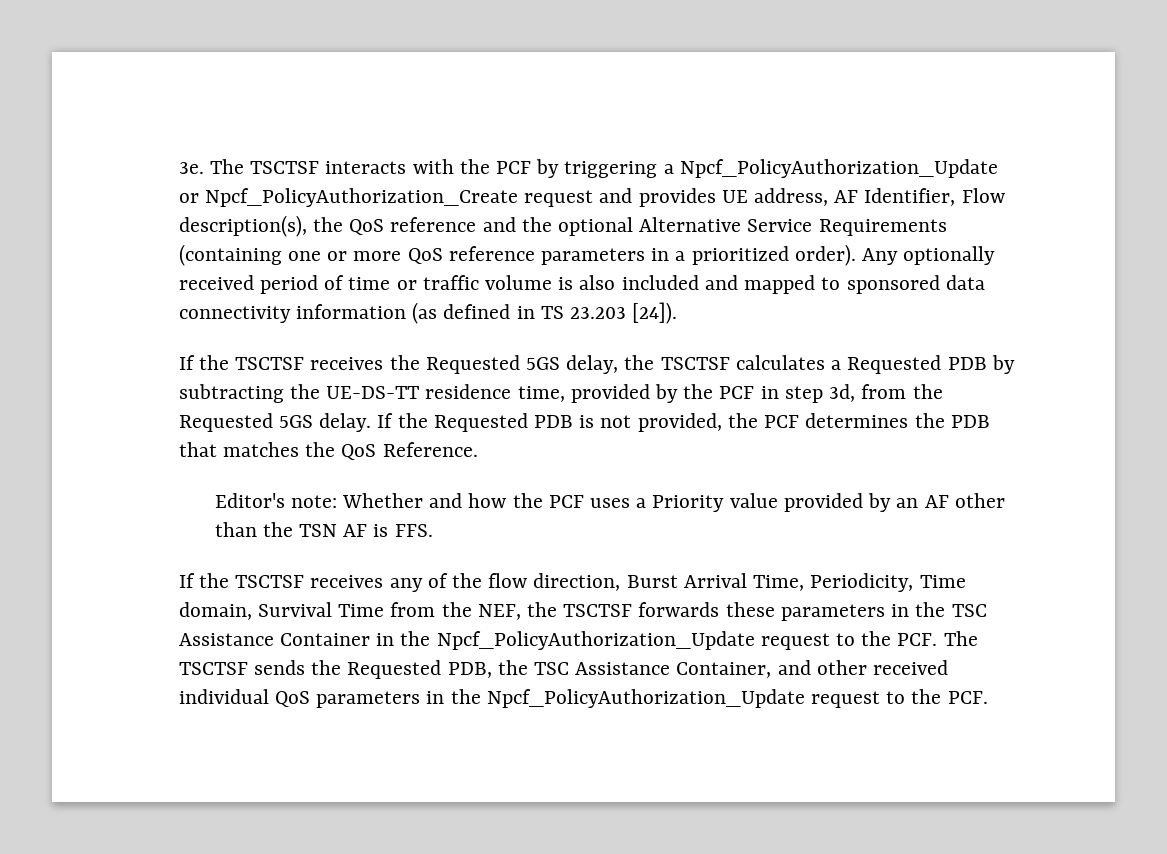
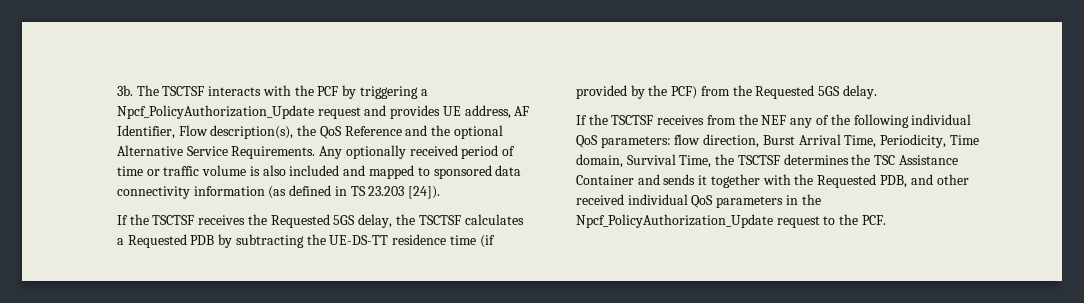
[178,162,204,174] 3e. -> [116,85,133,96] 3b.
[178,188,518,207] or Npcf_PolicyAuthorization_Create -> (314, 112) none
[390,217,477,232] reference -> [344,126,402,136] Reference
[818,219,947,236] [178,244,856,266] Requirements (containing one or more QoS reference parameters in a prioritized order). -> [231,146,316,159] Requirements.
[517,386,565,402] time, -> [449,235,495,248] time (if
[719,384,856,403] PCF in step 3d, -> [671,86,698,99] PCF)
[377,413,990,432] [178,442,478,460] [214,493,1005,512] [214,522,433,537] [178,573,483,592] If the Requested PDB is not provided, the PCF determines the PDB that matches the QoS Reference. // Editor's note: Whether and how the PCF uses a Priority value provided by an AF other than the TSN AF is FFS. // If the TSCTSF receives any of the -> [575,114,972,128] [575,135,671,148] // If the TSCTSF receives from the NEF any of the following individual QoS parameters:
[338,602,987,621] [178,631,978,650] [178,660,772,679] Time from the NEF, the TSCTSF forwards these parameters in the TSC Assistance Container in the Npcf_PolicyAuthorization_Update request to the PCF. The TSCTSF sends the Requested PDB, the TSC Assistance Container, -> [679,154,958,168] [575,174,907,188] Time, the TSCTSF determines the TSC Assistance Container and sends it together with the Requested PDB,

